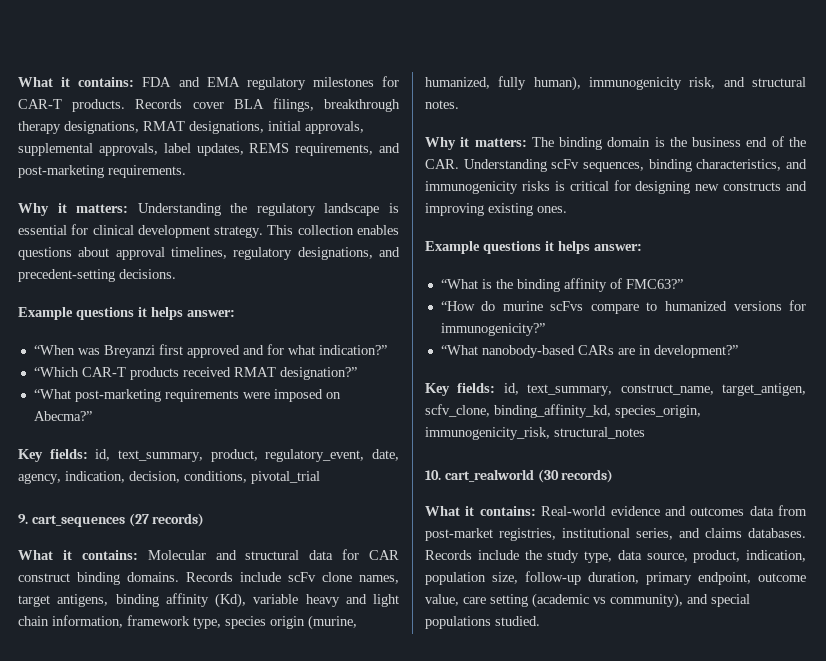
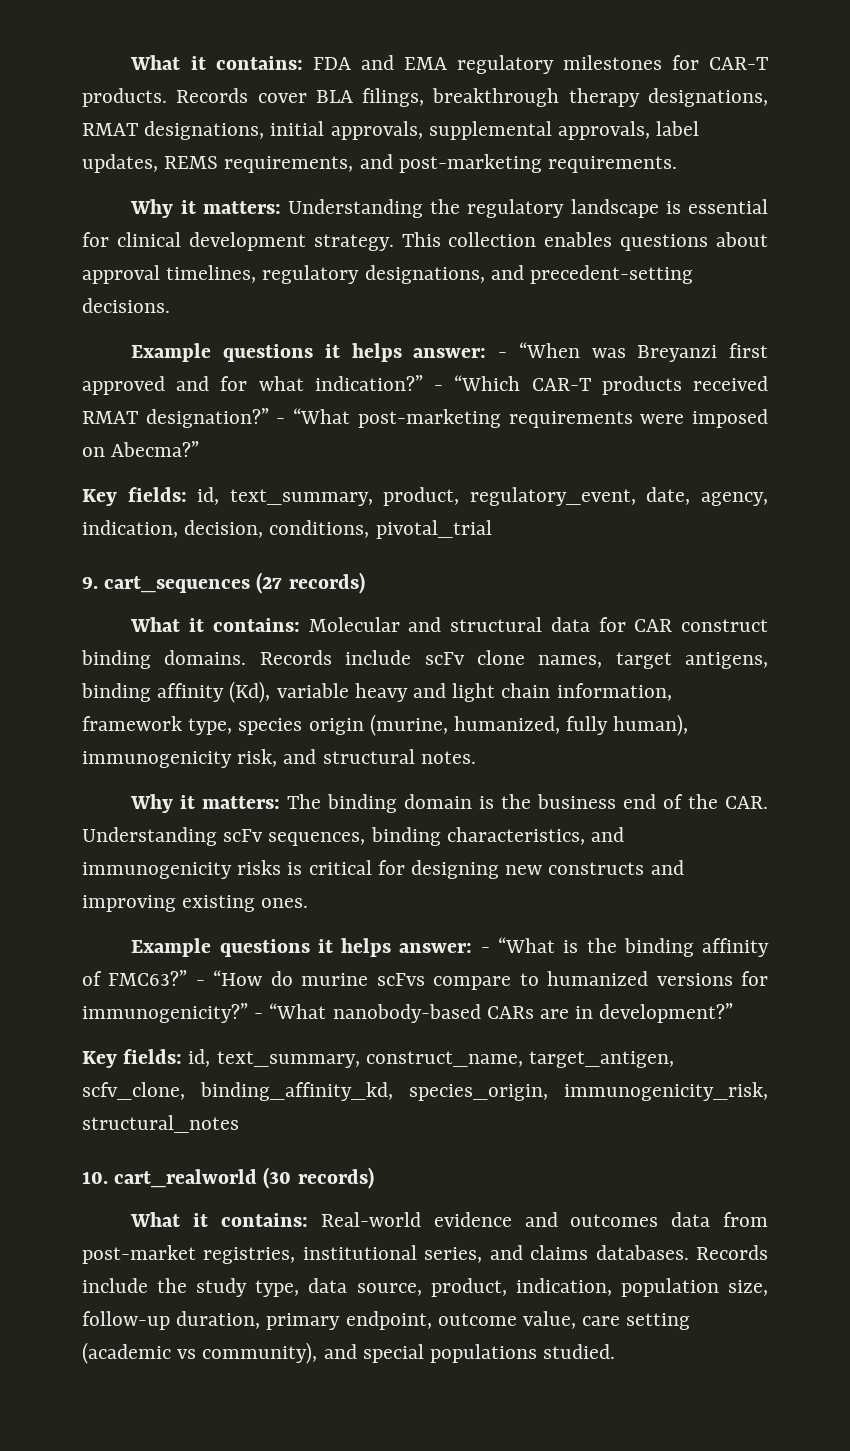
(235, 313) // -> [498,352,508,358] -
(387, 350) // -> [434,385,444,391] -
(357, 373) // -> [276,418,286,424] -
(642, 247) // -> [480,947,490,953] -
(683, 284) // -> [195,980,205,986] -
(545, 329) // -> [254,1013,264,1019] -

